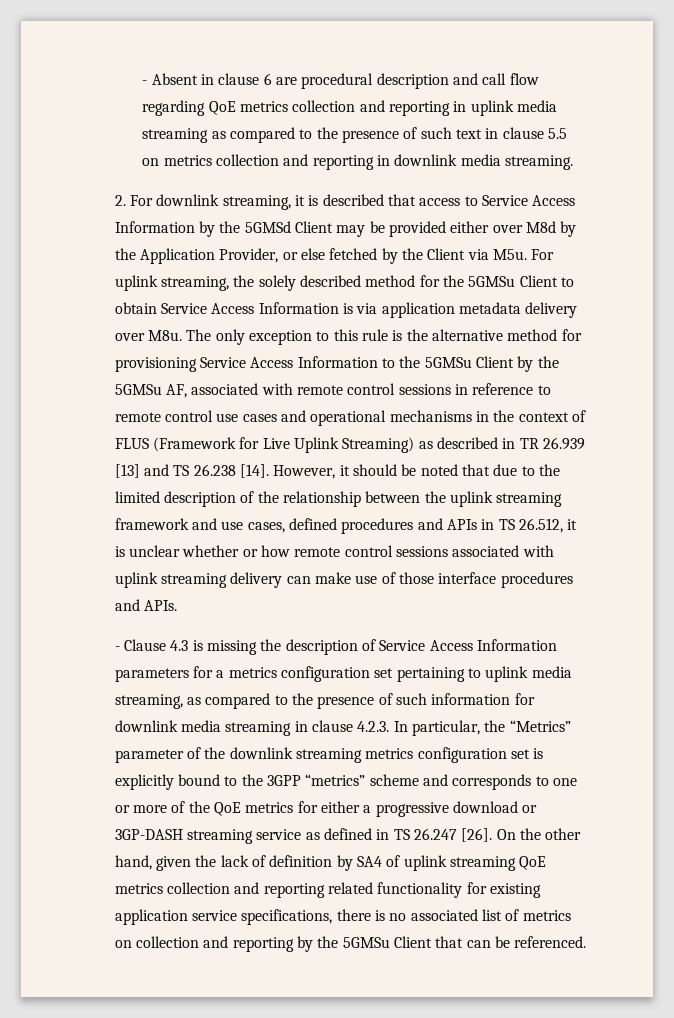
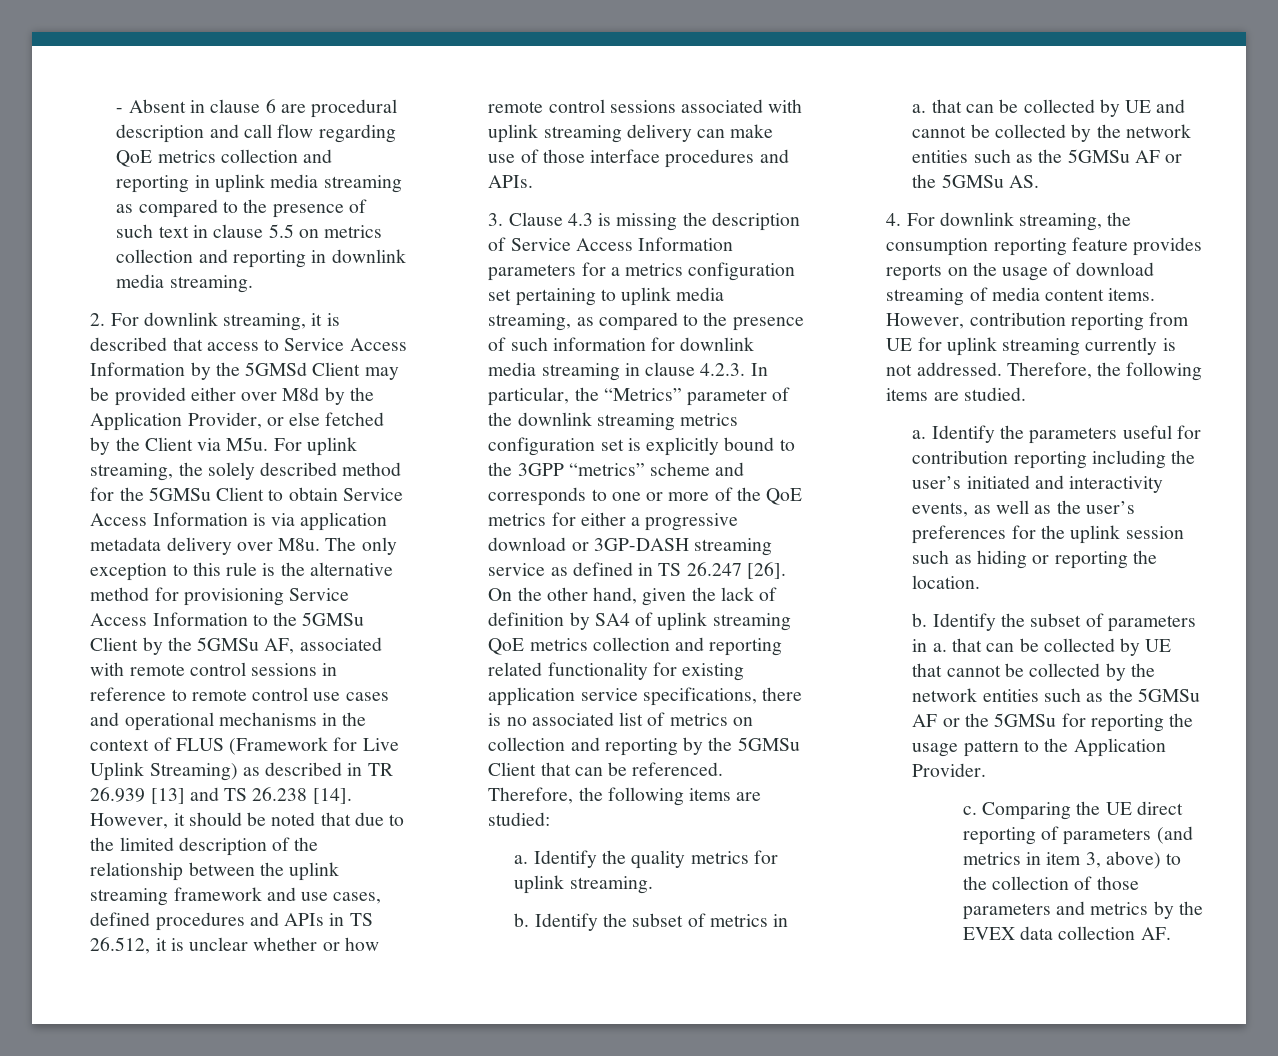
[114,646,120,651] - -> [488,213,504,226] 3.
(587, 942) none -> [488,787,762,806] [488,812,551,826] [514,850,778,869] [514,875,653,894] [514,913,789,931] [912,99,1186,117] [912,124,1191,142] [912,149,1183,163] [912,174,1039,188] [886,212,1132,231] [886,237,1203,256] [886,262,1154,281] [886,287,1156,306] [886,312,1190,331] [886,337,1176,356] [886,362,1203,381] [886,387,1026,401] [912,425,1201,444] [912,450,1196,469] [912,475,1164,493] [912,500,1135,517] [912,525,1184,544] [912,550,1157,569] [912,575,981,589] [912,613,1196,632] [912,638,1172,656] [912,663,1155,681] [912,688,1200,702] [912,713,1194,732] [912,738,1166,757] [912,763,987,777] [962,801,1183,820] [962,826,1193,845] [962,851,1182,869] [962,876,1139,890] [962,901,1203,920] [962,926,1171,940] Therefore, the following items are studied: // a. Identify the quality metrics for uplink streaming. // b. Identify the subset of metrics in a. that can be collected by UE and cannot be collected by the network entities such as the 5GMSu AF or the 5GMSu AS. // 4. For downlink streaming, the consumption reporting feature provides reports on the usage of download streaming of media content items. However, contribution reporting from UE for uplink streaming currently is not addressed. Therefore, the following items are studied. // a. Identify the parameters useful for contribution reporting including the user’s initiated and interactivity events, as well as the user’s preferences for the uplink session such as hiding or reporting the location. // b. Identify the subset of parameters in a. that can be collected by UE that cannot be collected by the network entities such as the 5GMSu AF or the 5GMSu for reporting the usage pattern to the Application Provider. // c. Comparing the UE direct reporting of parameters (and metrics in item 3, above) to the collection of those parameters and metrics by the EVEX data collection AF.

